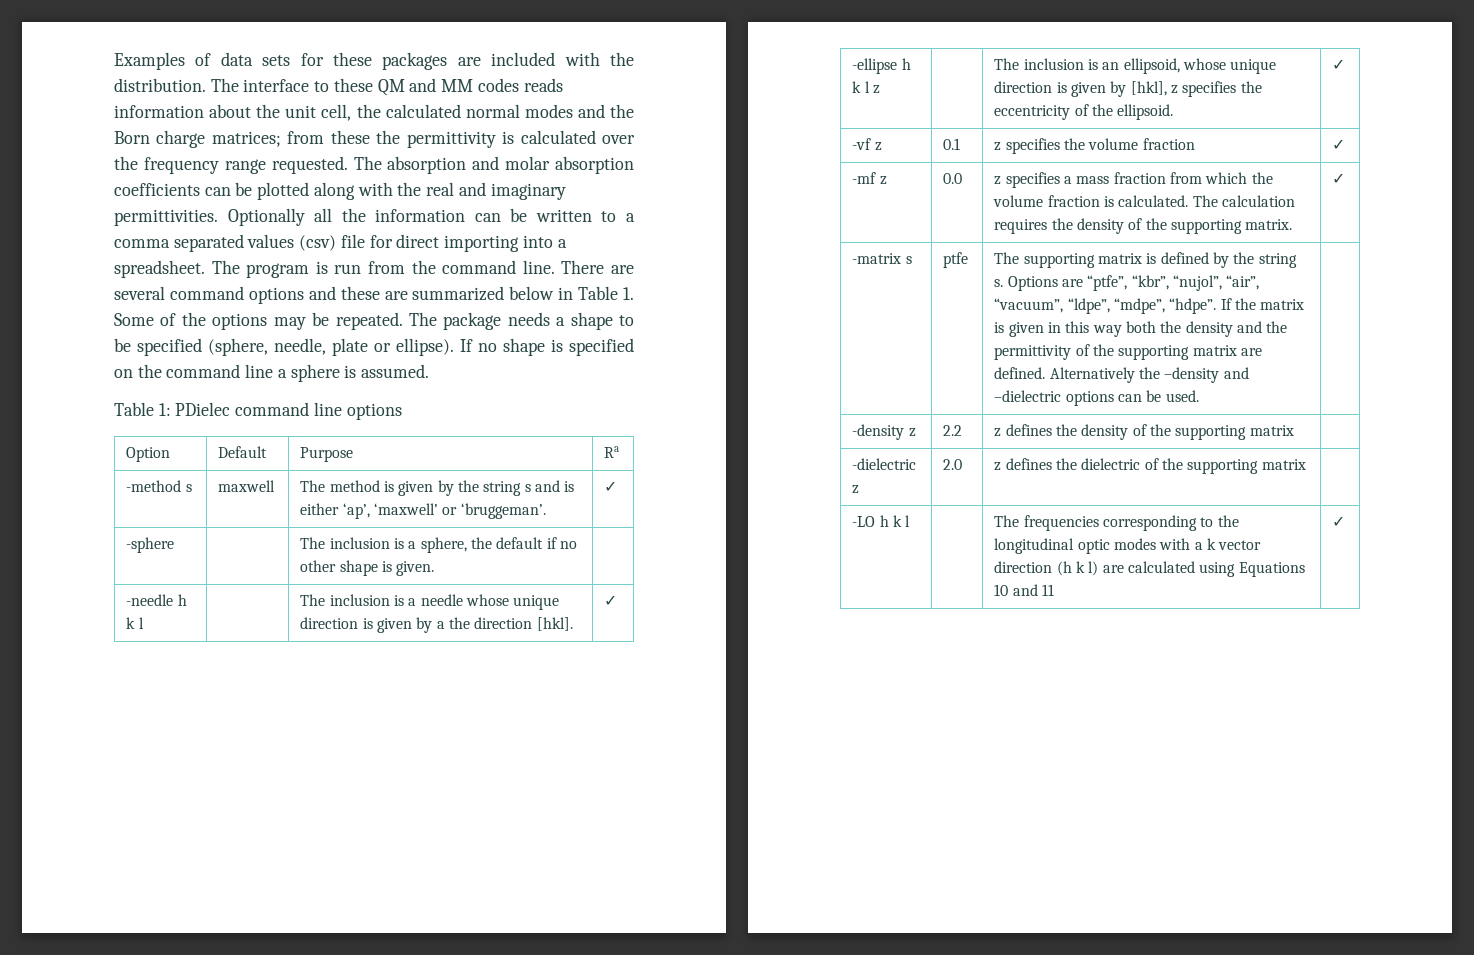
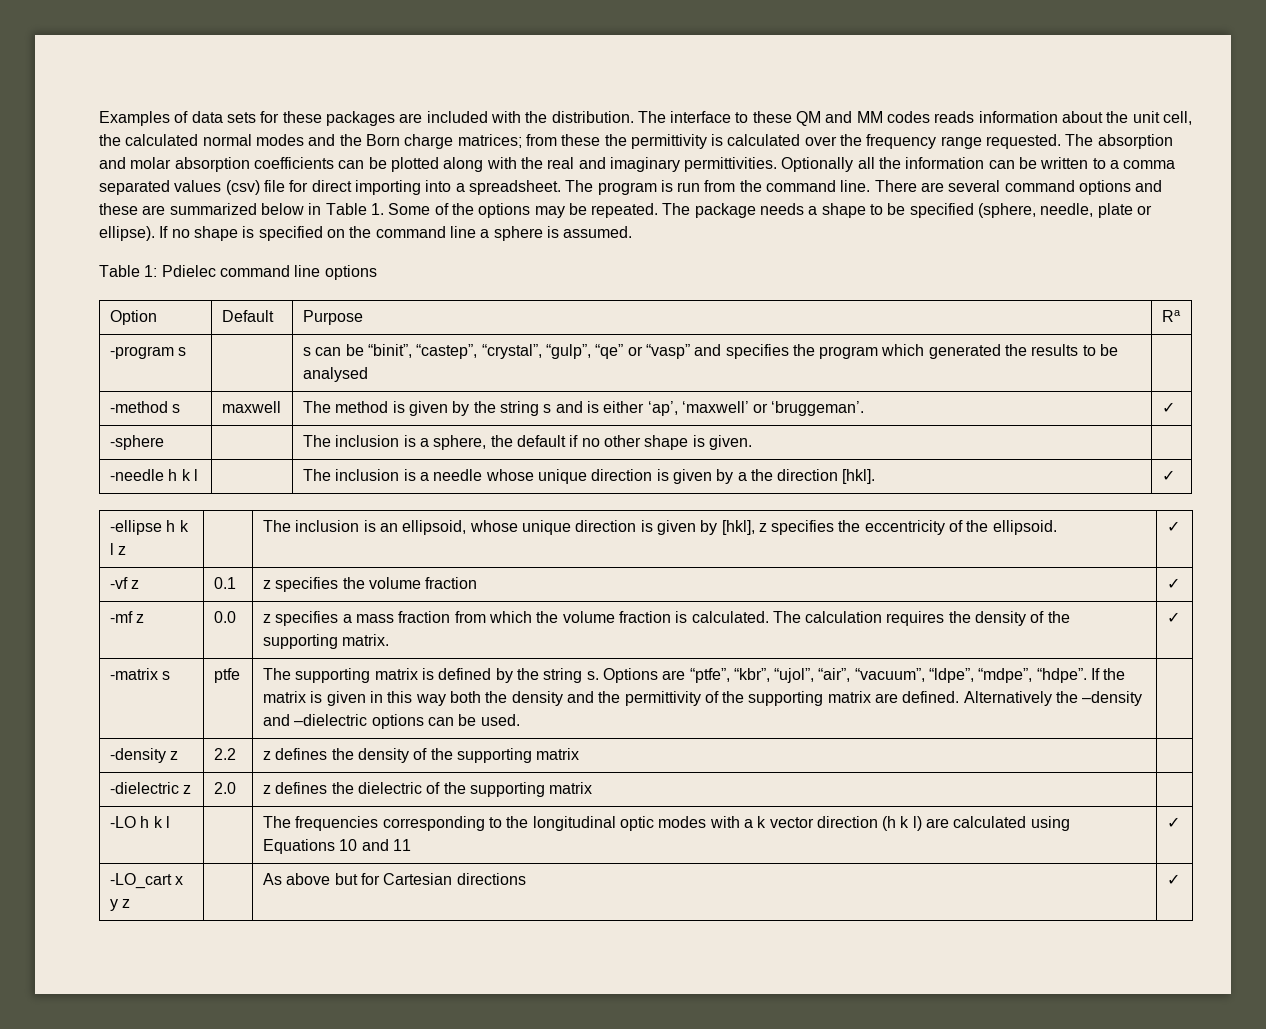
[175,402,231,416] PDielec -> [161,265,216,277] Pdielec
(620, 452) none -> [109,346,187,359] [302,344,1119,359] [302,367,368,382] // -program s | | s can be “binit”, “castep”, “crystal”, “gulp”, “qe” or “vasp” and specifies the program which generated the results to be analysed |
[1173,275,1223,291] “nujol”, -> [774,668,815,683] “ujol”,
(1346, 521) none -> [109,873,184,889] [109,899,131,911] [262,873,526,885] [1166,874,1180,885] // -LO_cart x y z | | As above but for Cartesian directions | ✓

